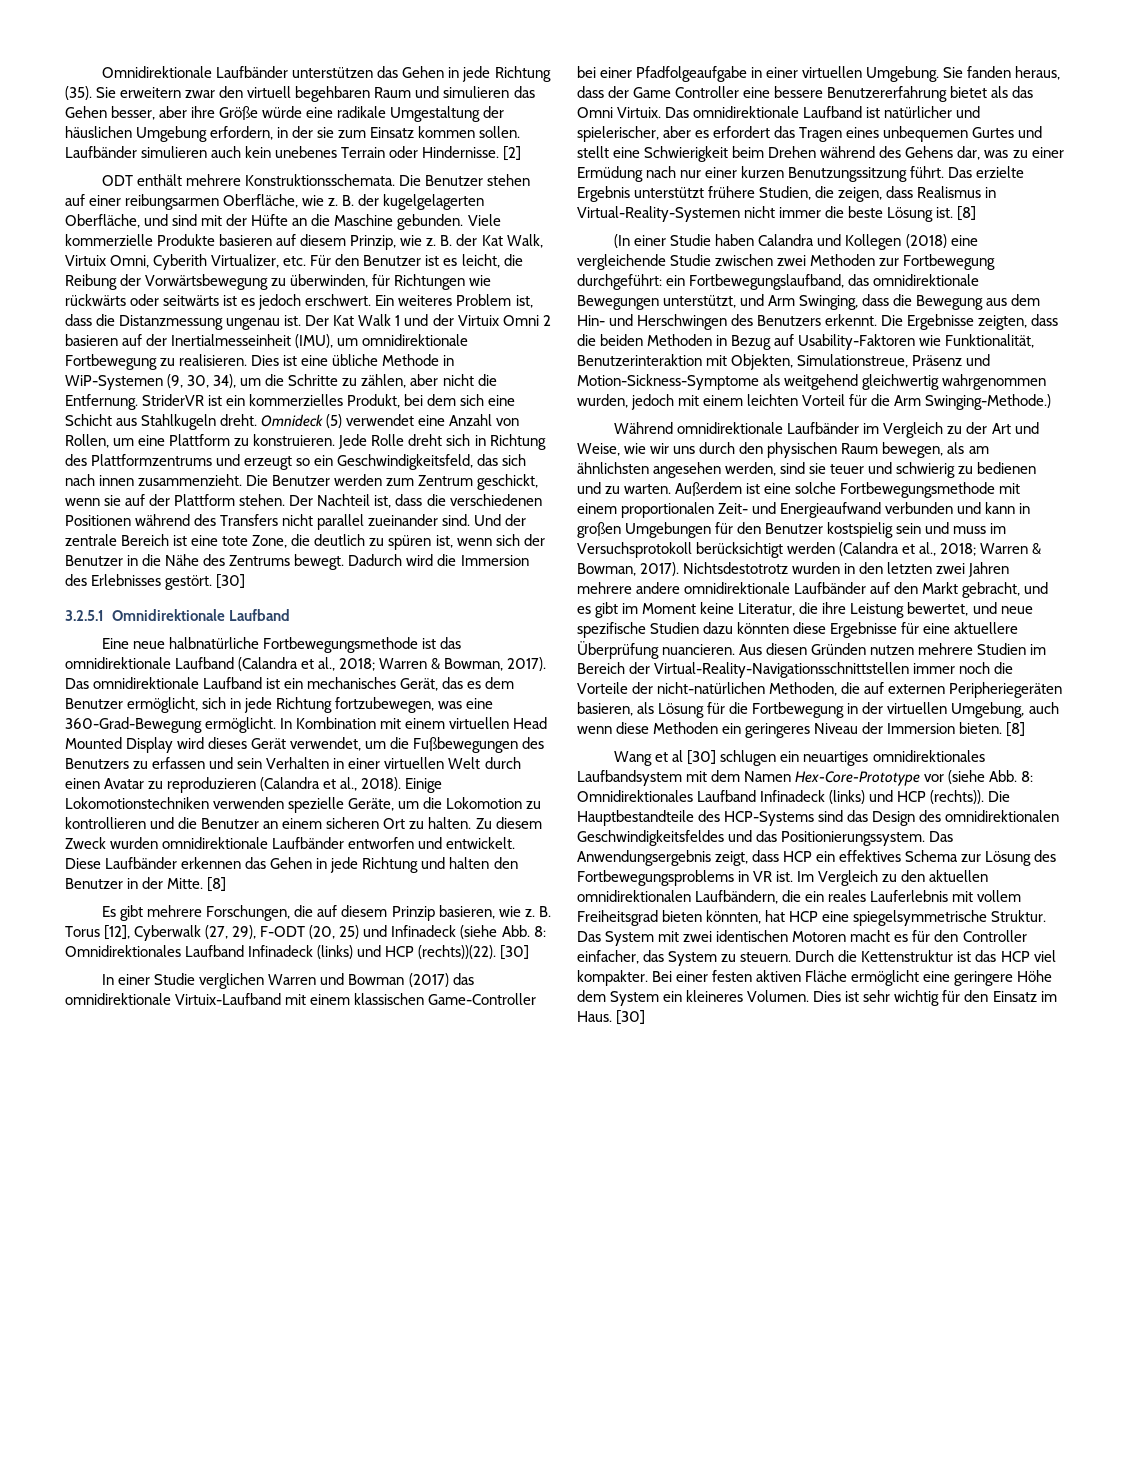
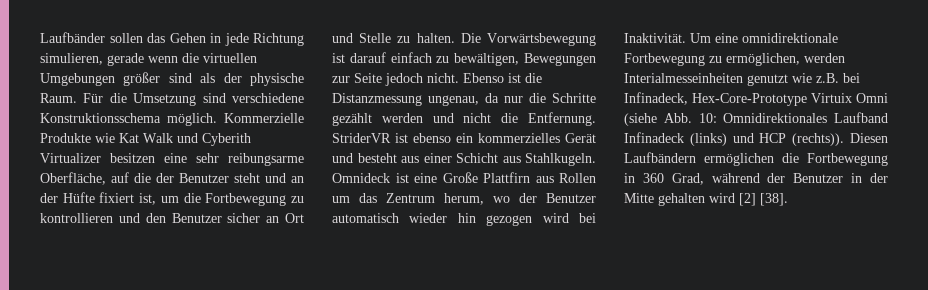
[102,66,551,82] [65,86,535,102] [65,106,505,122] [65,126,521,142] [65,146,522,161] [102,174,531,186] [65,194,485,210] [65,214,501,230] [65,234,543,250] [65,254,523,270] [65,274,492,290] [65,294,533,310] [65,314,551,330] [65,334,469,348] [65,354,455,370] [65,374,439,390] Omnidirektionale Laufbänder unterstützen das Gehen in jede Richtung (35). Sie erweitern zwar den virtuell begehbaren Raum und simulieren das Gehen besser, aber ihre Größe würde eine radikale Umgestaltung der häuslichen Umgebung erfordern, in der sie zum Einsatz kommen sollen. Laufbänder simulieren auch kein unebenes Terrain oder Hindernisse. [2] // ODT enthält mehrere Konstruktionsschemata. Die Benutzer stehen auf einer reibungsarmen Oberfläche, wie z. B. der kugelgelagerten Oberfläche, und sind mit der Hüfte an die Maschine gebunden. Viele kommerzielle Produkte basieren auf diesem Prinzip, wie z. B. der Kat Walk, Virtuix Omni, Cyberith Virtualizer, etc. Für den Benutzer ist es leicht, die Reibung der Vorwärtsbewegung zu überwinden, für Richtungen wie rückwärts oder seitwärts ist es jedoch erschwert. Ein weiteres Problem ist, dass die Distanzmessung ungenau ist. Der Kat Walk 1 und der Virtuix Omni 2 basieren auf der Inertialmesseinheit (IMU), um omnidirektionale Fortbewegung zu realisieren. Dies ist eine übliche Methode in WiP-Systemen (9, 30, 34), um die Schritte zu zählen, aber -> [40,32,304,46] [40,53,257,66] [40,72,304,86] [40,93,304,106] [40,113,304,126] [40,133,251,146] [40,153,304,166] [40,172,304,185] [40,192,304,206] [40,213,304,223] [332,33,596,46] [332,52,596,66] [332,73,542,86] [332,93,596,106] [332,113,454,126] Laufbänder sollen das Gehen in jede Richtung simulieren, gerade wenn die virtuellen Umgebungen größer sind als der physische Raum. Für die Umsetzung sind verschiedene Konstruktionsschema möglich. Kommerzielle Produkte wie Kat Walk und Cyberith Virtualizer besitzen eine sehr reibungsarme Oberfläche, auf die der Benutzer steht und an der Hüfte fixiert ist, um die Fortbewegung zu kontrollieren und den Benutzer sicher an Ort und Stelle zu halten. Die Vorwärtsbewegung ist darauf einfach zu bewältigen, Bewegungen zur Seite jedoch nicht. Ebenso ist die Distanzmessung ungenau, da nur die Schritte gezählt werden und
(223, 400) none -> [413,133,451,143] ebenso
[347,394,516,408] [65,414,520,430] [65,434,546,450] [65,454,527,470] [65,474,539,490] [65,494,542,508] [65,514,527,530] [65,534,545,550] [65,554,529,570] [65,574,246,590] [65,609,290,621] [102,637,462,653] [65,657,547,671] [65,677,515,691] [65,697,494,713] [65,717,548,733] [65,737,545,753] [65,757,521,769] [65,777,443,793] [65,797,542,813] [65,817,542,829] [65,837,516,849] [65,857,518,873] [65,877,227,892] [102,905,551,921] [65,925,546,941] [65,945,530,960] [102,973,474,989] [65,993,537,1005] [577,66,1061,82] [577,86,1034,102] [577,106,981,118] [577,126,1043,142] [577,146,1064,162] [577,166,1025,182] [577,186,997,202] [577,206,977,222] [614,234,978,250] [577,254,996,270] [577,274,980,290] [577,294,1041,310] [577,314,1059,330] [577,334,1035,350] [577,354,991,370] [577,374,1047,390] [577,394,1052,410] [614,422,1039,438] [577,442,989,458] [577,462,1037,478] [577,482,1021,498] [577,502,1031,518] [577,522,1007,538] [577,542,1042,558] [577,562,1010,577] [577,582,1049,598] [577,602,1033,618] [577,622,1019,638] [577,641,1047,659] [577,662,1014,678] [577,682,1063,698] [577,702,1059,718] [577,722,1026,738] [614,750,985,766] [577,770,1034,786] Produkt, bei dem sich eine Schicht aus Stahlkugeln dreht. Omnideck (5) verwendet eine Anzahl von Rollen, um eine Plattform zu konstruieren. Jede Rolle dreht sich in Richtung des Plattformzentrums und erzeugt so ein Geschwindigkeitsfeld, das sich nach innen zusammenzieht. Die Benutzer werden zum Zentrum geschickt, wenn sie auf der Plattform stehen. Der Nachteil ist, dass die verschiedenen Positionen während des Transfers nicht parallel zueinander sind. Und der zentrale Bereich ist eine tote Zone, die deutlich zu spüren ist, wenn sich der Benutzer in die Nähe des Zentrums bewegt. Dadurch wird die Immersion des Erlebnisses gestört. [30] // 3.2.5.1 Omnidirektionale Laufband // Eine neue halbnatürliche Fortbewegungsmethode ist das omnidirektionale Laufband (Calandra et al., 2018; Warren & Bowman, 2017). Das omnidirektionale Laufband ist ein mechanisches Gerät, das es dem Benutzer ermöglicht, sich in jede Richtung fortzubewegen, was eine 360-Grad-Bewegung ermöglicht. In Kombination mit einem virtuellen Head Mounted Display wird dieses Gerät verwendet, um die Fußbewegungen des Benutzers zu erfassen und sein Verhalten in einer virtuellen Welt durch einen Avatar zu reproduzieren (Calandra et al., 2018). Einige Lokomotionstechniken verwenden spezielle Geräte, um die Lokomotion zu kontrollieren und die Benutzer an einem sicheren Ort zu halten. Zu diesem Zweck wurden omnidirektionale Laufbänder entworfen und entwickelt. Diese Laufbänder erkennen das Gehen in jede Richtung und halten den Benutzer in der Mitte. [8] // Es gibt mehrere Forschungen, die auf diesem Prinzip basieren, wie z. B. Torus [12], Cyberwalk (27, 29), F-ODT (20, 25) und Infinadeck (siehe Abb. 8: Omnidirektionales Laufband Infinadeck (links) und HCP (rechts))(22). [30] // In einer Studie verglichen Warren und Bowman (2017) das omnidirektionale Virtuix-Laufband mit einem klassischen Game-Controller bei einer Pfadfolgeaufgabe in einer virtuellen Umgebung. Sie fanden heraus, dass der Game Controller eine bessere Benutzererfahrung bietet als das Omni Virtuix. Das omnidirektionale Laufband ist natürlicher und spielerischer, aber es erfordert das Tragen eines unbequemen Gurtes und stellt eine Schwierigkeit beim Drehen während des Gehens dar, was zu einer Ermüdung nach nur einer kurzen Benutzungssitzung führt. Das erzielte Ergebnis unterstützt frühere Studien, die zeigen, dass Realismus in Virtual-Reality-Systemen nicht immer die beste Lösung ist. [8] // (In einer Studie haben Calandra und Kollegen (2018) eine vergleichende Studie zwischen zwei Methoden zur Fortbewegung durchgeführt: ein Fortbewegungslaufband, das omnidirektionale Bewegungen unterstützt, und Arm Swinging, dass die Bewegung aus dem Hin- und Herschwingen des Benutzers erkennt. Die Ergebnisse zeigten, dass die beiden Methoden in Bezug auf Usability-Faktoren wie Funktionalität, Benutzerinteraktion mit Objekten, Simulationstreue, Präsenz und Motion-Sickness-Symptome als weitgehend gleichwertig wahrgenommen wurden, jedoch mit einem leichten Vorteil für die Arm Swinging-Methode.) // Während omnidirektionale Laufbänder im Vergleich zu der Art und Weise, wie wir uns durch den physischen Raum bewegen, als am ähnlichsten angesehen werden, sind sie teuer und schwierig zu bedienen und zu warten. Außerdem ist eine solche Fortbewegungsmethode mit einem proportionalen Zeit- und Energieaufwand verbunden und kann in großen Umgebungen für den Benutzer kostspielig sein und muss im Versuchsprotokoll berücksichtigt werden (Calandra et al., 2018; Warren & Bowman, 2017). Nichtsdestotrotz wurden in den letzten zwei Jahren mehrere andere omnidirektionale Laufbänder auf den Markt gebracht, und es gibt im Moment keine Literatur, die ihre Leistung bewertet, und neue spezifische Studien dazu könnten diese Ergebnisse für eine aktuellere Überprüfung nuancieren. Aus diesen Gründen nutzen mehrere Studien im Bereich der Virtual-Reality-Navigationsschnittstellen immer noch die Vorteile der nicht-natürlichen Methoden, die auf externen Peripheriegeräten basieren, als Lösung für die Fortbewegung in der virtuellen Umgebung, auch wenn diese Methoden ein geringeres Niveau der Immersion bieten. [8] // Wang et al [30] schlugen ein neuartiges omnidirektionales Laufbandsystem mit dem Namen Hex-Core-Prototype vor (siehe Abb. 8: -> [565,133,596,143] [332,153,596,166] [332,172,596,183] [332,193,596,205] [332,213,596,226] [624,33,838,43] [624,53,845,66] [624,73,860,86] [624,92,888,106] [624,113,717,126] Gerät und besteht aus einer Schicht aus Stahlkugeln. Omnideck ist eine Große Plattfirn aus Rollen um das Zentrum herum, wo der Benutzer automatisch wieder hin gezogen wird bei Inaktivität. Um eine omnidirektionale Fortbewegung zu ermöglichen, werden Interialmesseinheiten genutzt wie z.B. bei Infinadeck, Hex-Core-Prototype Virtuix Omni (siehe Abb. 10:
[988,791,1011,802] [577,810,1060,826] [577,830,954,846] [577,850,1057,866] [577,870,989,886] [577,890,1022,904] [577,910,1047,926] [577,930,1027,946] [577,950,1056,966] [577,970,1053,986] [577,990,1057,1006] [577,1010,646,1025] Die Hauptbestandteile des HCP-Systems sind das Design des omnidirektionalen Geschwindigkeitsfeldes und das Positionierungssystem. Das Anwendungsergebnis zeigt, dass HCP ein effektives Schema zur Lösung des Fortbewegungsproblems in VR ist. Im Vergleich zu den aktuellen omnidirektionalen Laufbändern, die ein reales Lauferlebnis mit vollem Freiheitsgrad bieten könnten, hat HCP eine spiegelsymmetrische Struktur. Das System mit zwei identischen Motoren macht es für den Controller einfacher, das System zu steuern. Durch die Kettenstruktur ist das HCP viel kompakter. Bei einer festen aktiven Fläche ermöglicht eine geringere Höhe dem System ein kleineres Volumen. Dies ist sehr wichtig für den Einsatz im Haus. [30] -> [850,133,888,143] [624,152,888,166] [624,173,888,185] [624,193,788,206] Diesen Laufbändern ermöglichen die Fortbewegung in 360 Grad, während der Benutzer in der Mitte gehalten wird [2] [38].

